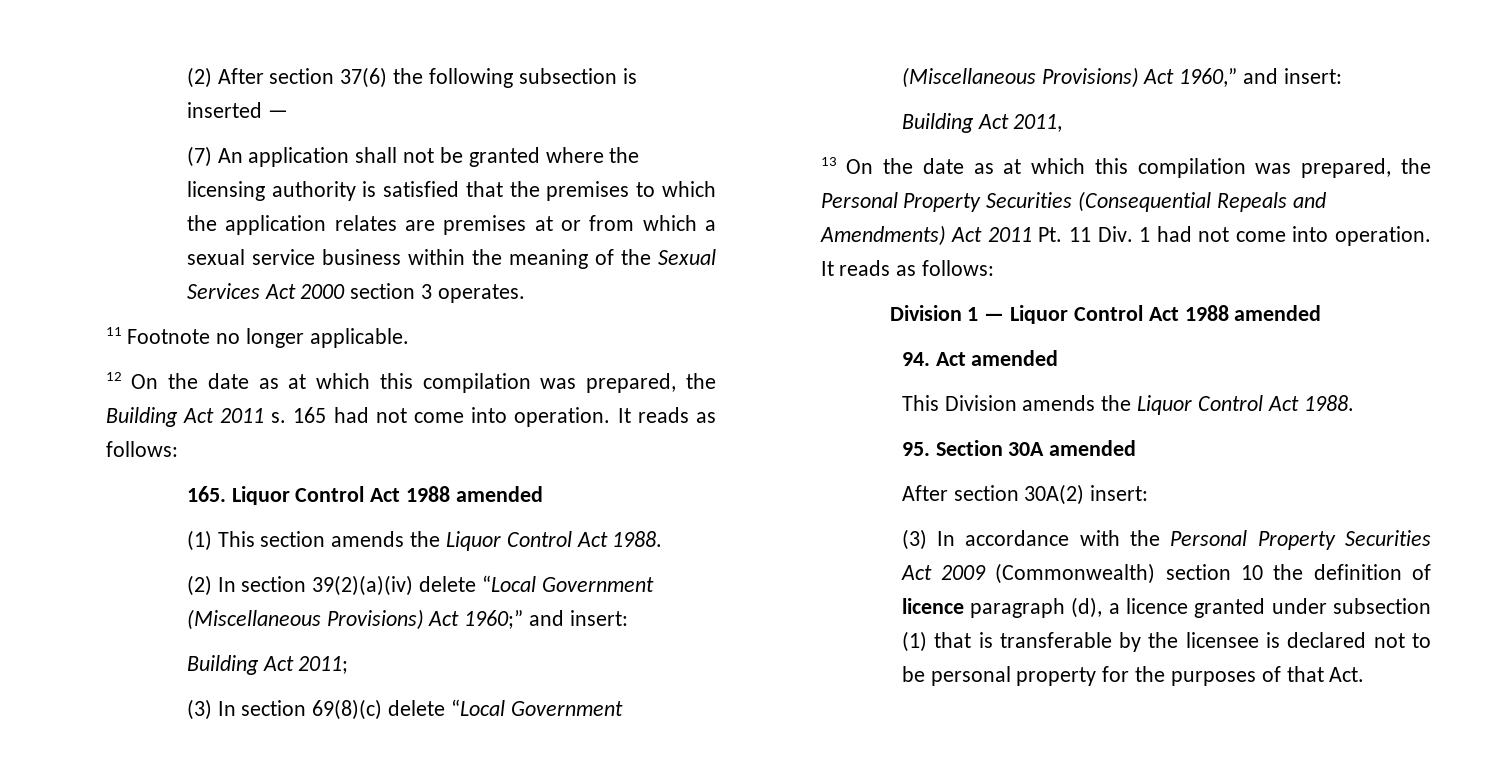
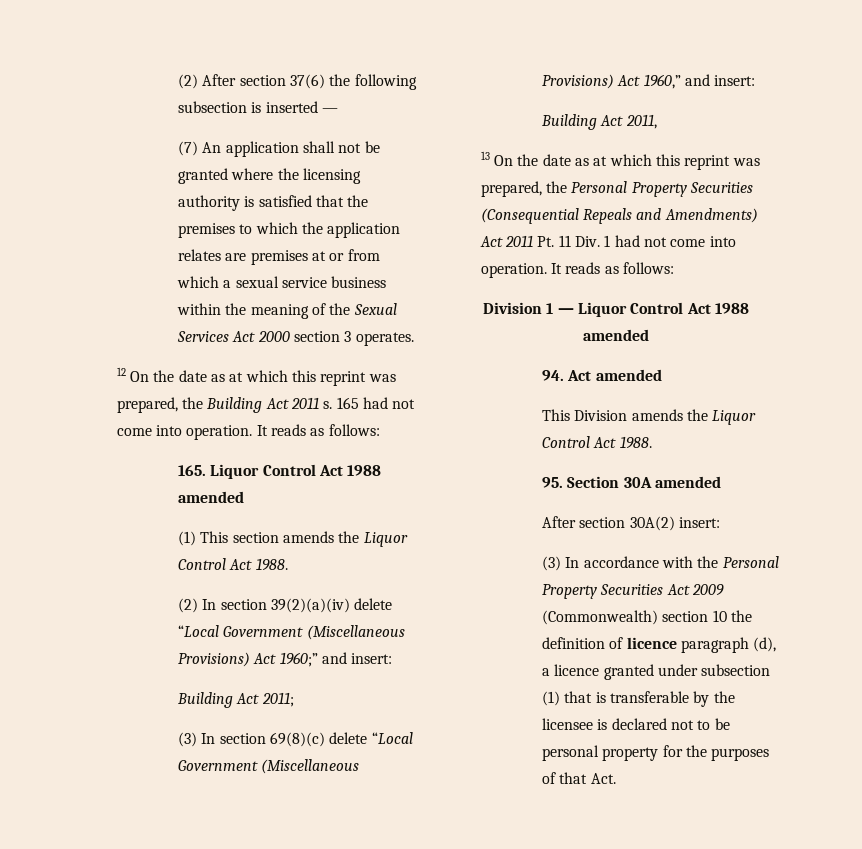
[105,327,409,348] // 11 Footnote no longer applicable. -> (414, 339) none
[422,373,531,393] compilation -> [320,371,367,386] reprint
[1137,158,1246,178] compilation -> [684,155,731,170] reprint

